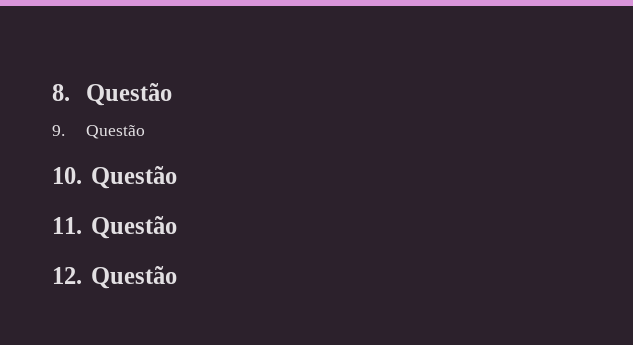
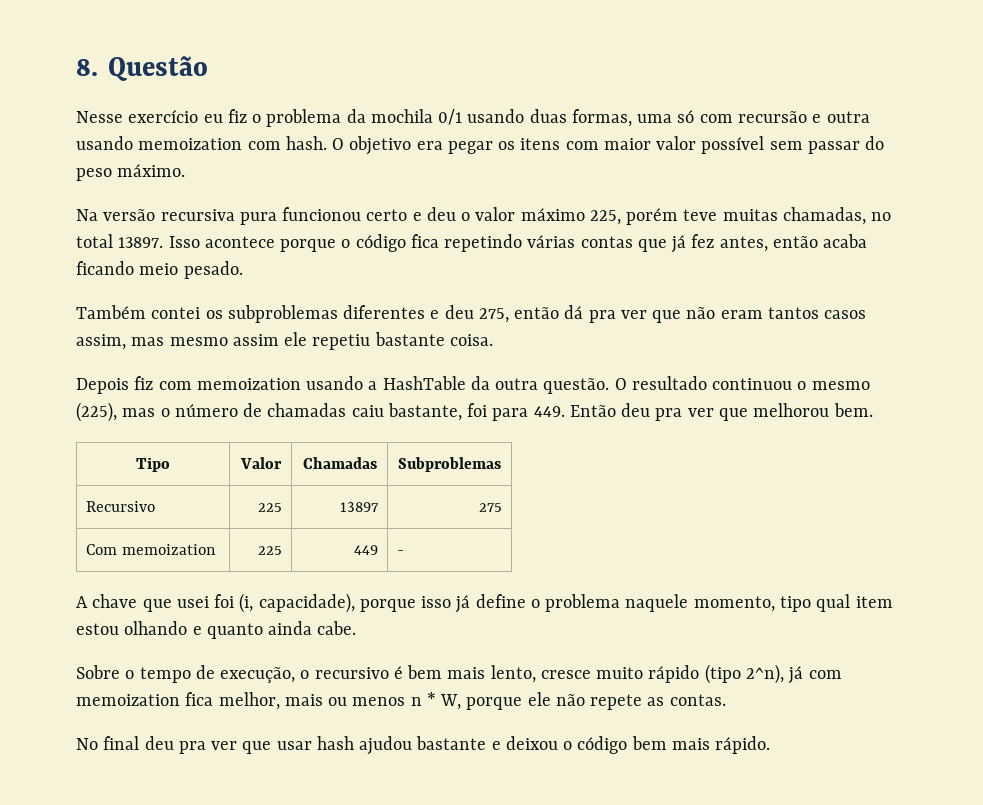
[52,125,146,139] [52,166,177,189] [52,216,177,239] [52,266,177,289] 9. Questão // 10. Questão // 11. Questão // 12. Questão -> [76,109,870,127] [76,136,885,155] [76,164,186,181] [76,207,892,225] [76,234,868,253] [76,261,243,279] [76,305,867,323] [76,332,493,350] [76,376,870,394] [76,402,873,422] [136,457,170,472] [239,457,282,469] [302,457,377,469] [398,457,501,472] [86,501,156,512] [257,503,282,512] [339,502,379,512] [478,503,502,512] [86,544,217,555] [257,546,282,555] [353,545,378,555] [397,550,405,555] [76,593,893,613] [76,621,357,639] [76,664,842,684] [76,692,726,710] [76,736,771,755] Nesse exercício eu fiz o problema da mochila 0/1 usando duas formas, uma só com recursão e outra usando memoization com hash. O objetivo era pegar os itens com maior valor possível sem passar do peso máximo. // Na versão recursiva pura funcionou certo e deu o valor máximo 225, porém teve muitas chamadas, no total 13897. Isso acontece porque o código fica repetindo várias contas que já fez antes, então acaba ficando meio pesado. // Também contei os subproblemas diferentes e deu 275, então dá pra ver que não eram tantos casos assim, mas mesmo assim ele repetiu bastante coisa. // Depois fiz com memoization usando a HashTable da outra questão. O resultado continuou o mesmo (225), mas o número de chamadas caiu bastante, foi para 449. Então deu pra ver que melhorou bem. // Tipo | Valor | Chamadas | Subproblemas // Recursivo | 225 | 13897 | 275 // Com memoization | 225 | 449 | - // A chave que usei foi (i, capacidade), porque isso já define o problema naquele momento, tipo qual item estou olhando e quanto ainda cabe. // Sobre o tempo de execução, o recursivo é bem mais lento, cresce muito rápido (tipo 2^n), já com memoization fica melhor, mais ou menos n * W, porque ele não repete as contas. // No final deu pra ver que usar hash ajudou bastante e deixou o código bem mais rápido.

